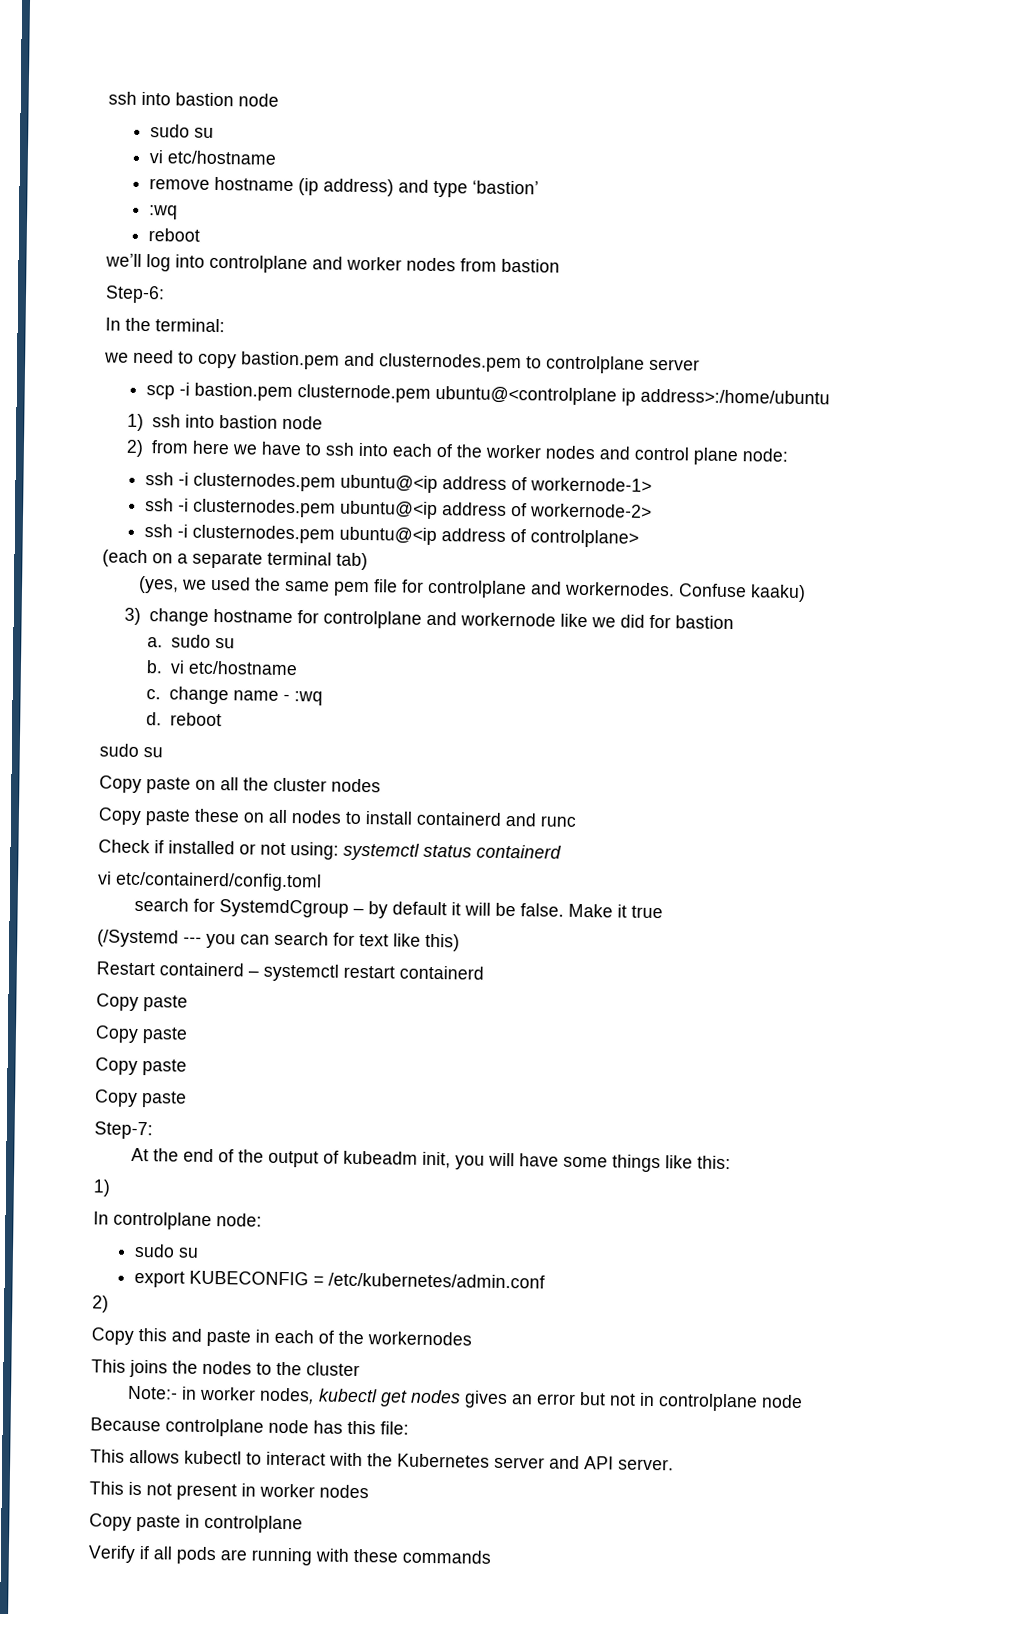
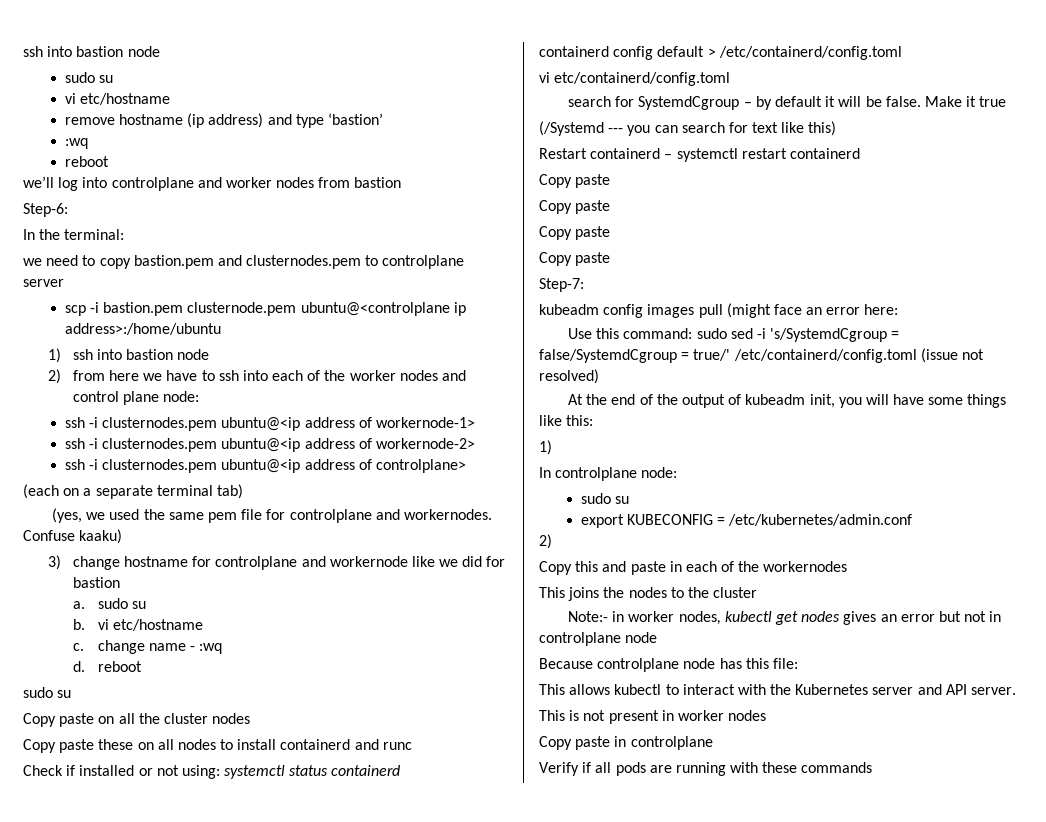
(562, 851) none -> [539,46,902,60] // containerd config default > /etc/containerd/config.toml
(153, 1130) none -> [539,303,899,318] [568,328,900,342] [539,348,984,363] [539,369,599,384] // kubeadm config images pull (might face an error here: // Use this command: sudo sed -i 's/SystemdCgroup = false/SystemdCgroup = true/' /etc/containerd/config.toml (issue not resolved)

